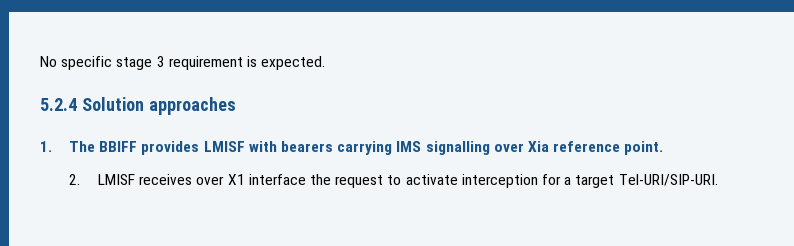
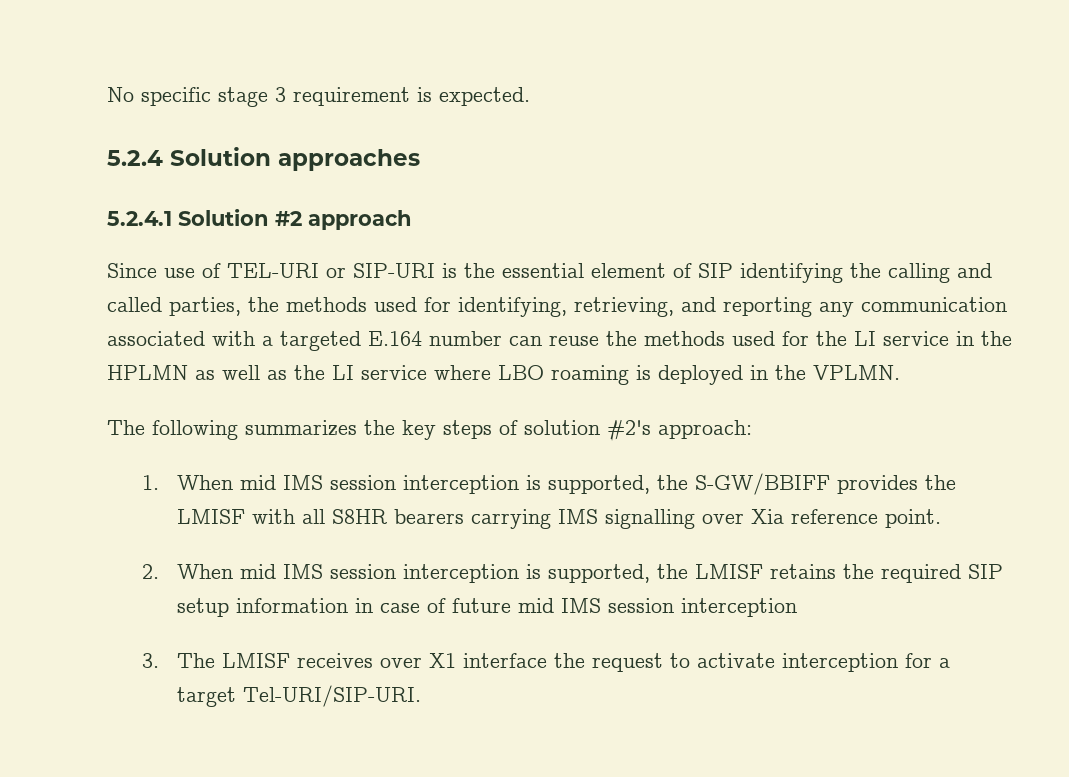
[40,141,277,155] 1. The BBIFF provides LMISF with -> [107,209,412,230] [107,263,992,283] [107,297,1007,317] [107,331,1012,351] [107,365,900,385] [107,420,752,442] [142,473,957,495] [177,509,388,524] 5.2.4.1 Solution #2 approach // Since use of TEL-URI or SIP-URI is the essential element of SIP identifying the calling and called parties, the methods used for identifying, retrieving, and reporting any communication associated with a targeted E.164 number can reuse the methods used for the LI service in the HPLMN as well as the LI service where LBO roaming is deployed in the VPLMN. // The following summarizes the key steps of solution #2's approach: // 1. When mid IMS session interception is supported, the S-GW/BBIFF provides the LMISF with all S8HR
(81, 179) none -> [177,564,1004,583] [177,598,798,617] [142,653,216,668] When mid IMS session interception is supported, the LMISF retains the required SIP setup information in case of future mid IMS session interception // 3. The

